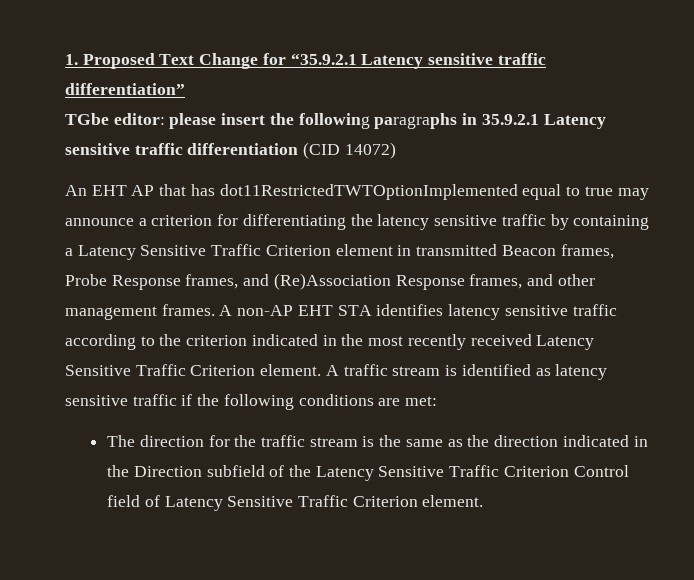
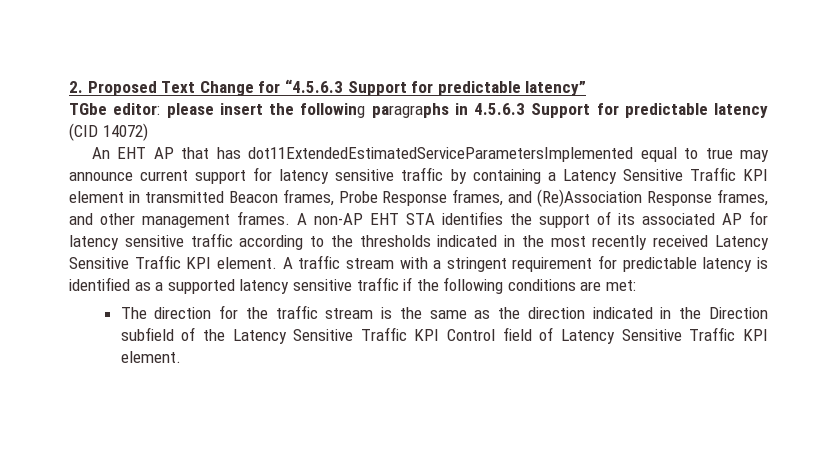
[65,54,78,65] 1. -> [69,81,83,93] 2.
[290,53,546,69] [65,83,185,95] “35.9.2.1 Latency sensitive traffic differentiation” -> [284,79,587,96] “4.5.6.3 Support for predictable latency”
[481,114,606,129] [65,143,299,155] 35.9.2.1 Latency sensitive traffic differentiation -> [474,103,768,118] 4.5.6.3 Support for predictable latency
[219,184,518,200] dot11RestrictedTWTOptionImplemented -> [248,147,634,162] dot11ExtendedEstimatedServiceParametersImplemented
[138,214,373,230] a criterion for differentiating the -> [140,167,273,184] current support for
[265,245,331,256] Criterion -> [743,169,769,181] KPI
(444, 310) none -> [510,211,768,228] the support of its associated AP for
[186,335,248,346] criterion -> [359,235,431,247] thresholds
[190,365,256,376] Criterion -> [186,257,212,269] KPI
(441, 371) none -> [399,255,753,272] with a stringent requirement for predictable latency
(551, 372) none -> [155,279,235,294] a supported
[503,466,569,477] Criterion -> [414,329,440,341] KPI
[352,496,418,507] Criterion -> [743,329,768,341] KPI

